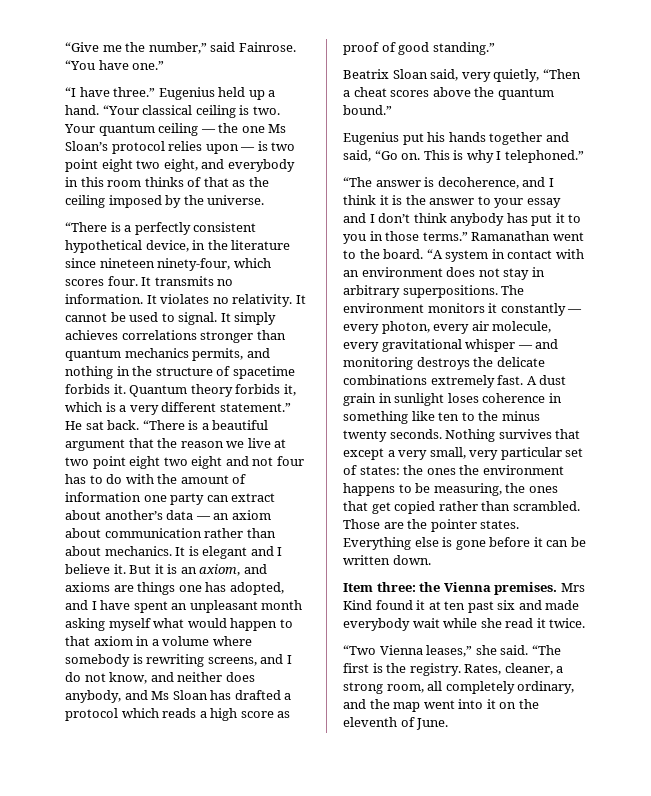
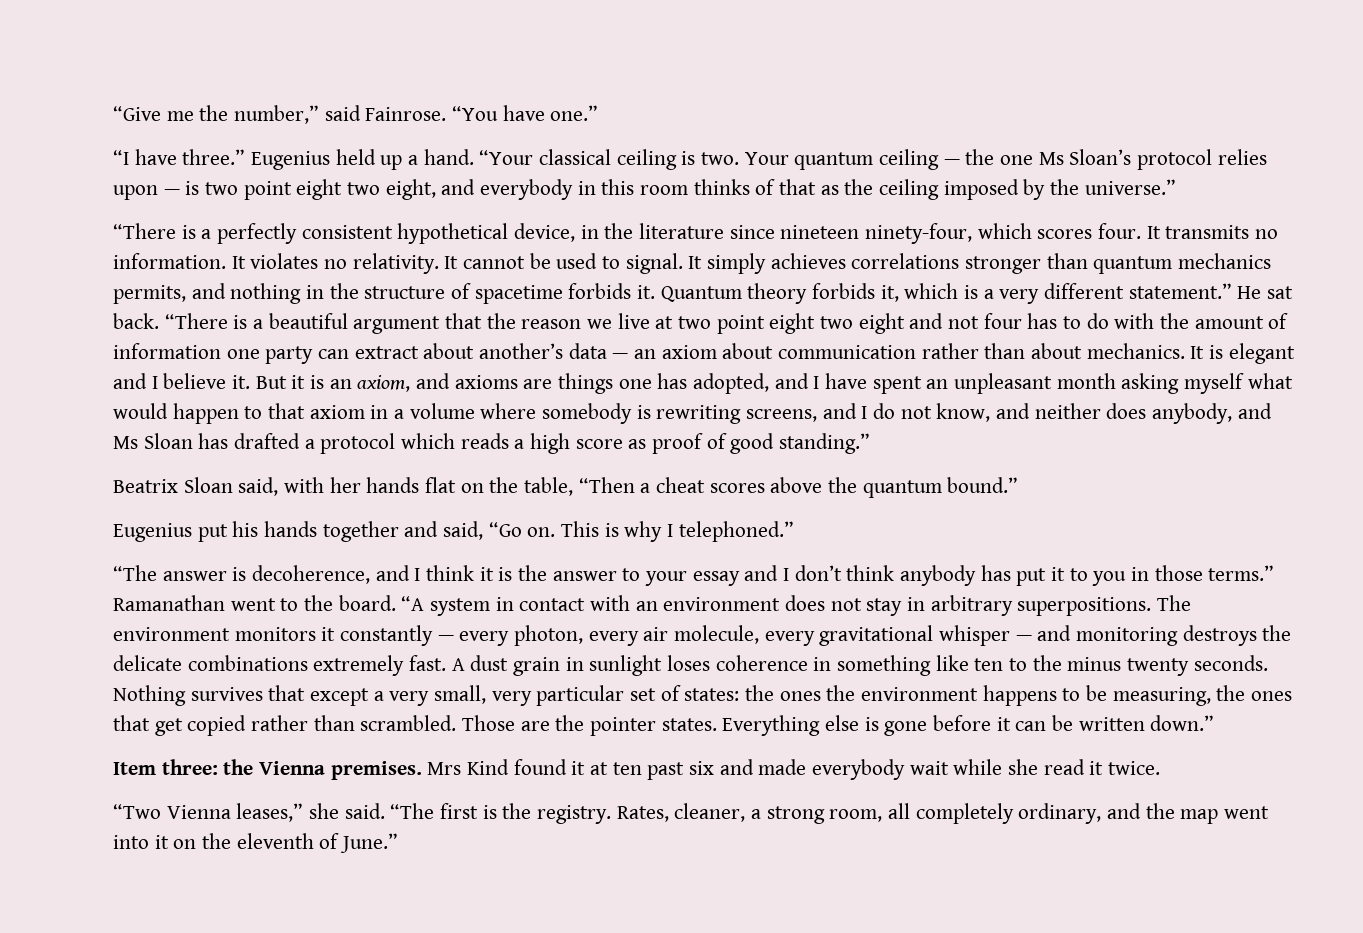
[207,195,265,205] universe. -> [1084,179,1176,195] universe.”
[461,69,540,82] very quietly, -> [284,477,574,496] with her hands flat on the table,
[392,555,431,565] down. -> [1150,715,1215,731] down.”
[416,718,449,730] June. -> [340,833,399,853] June.”

